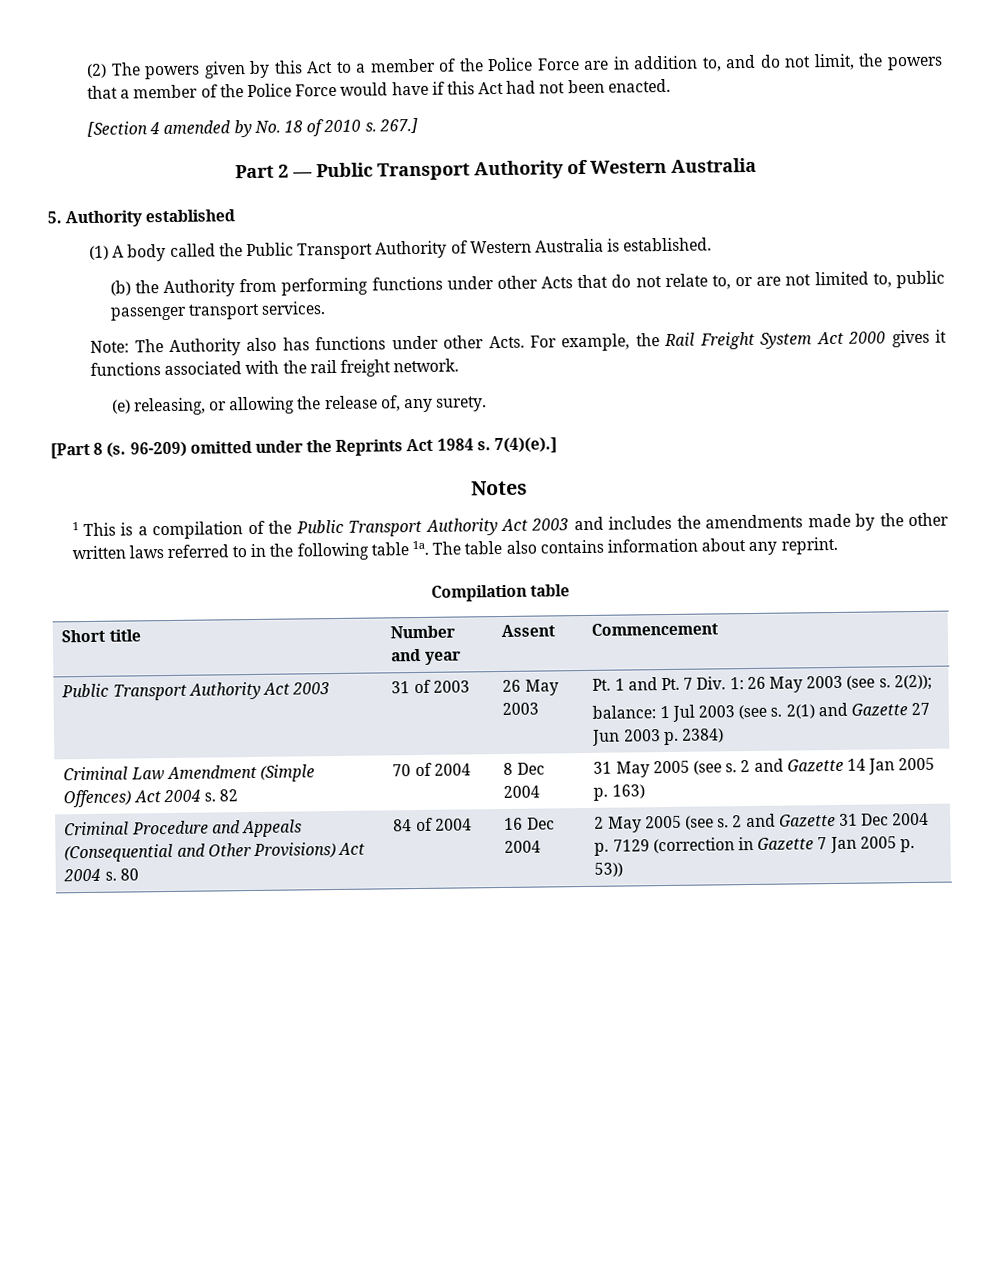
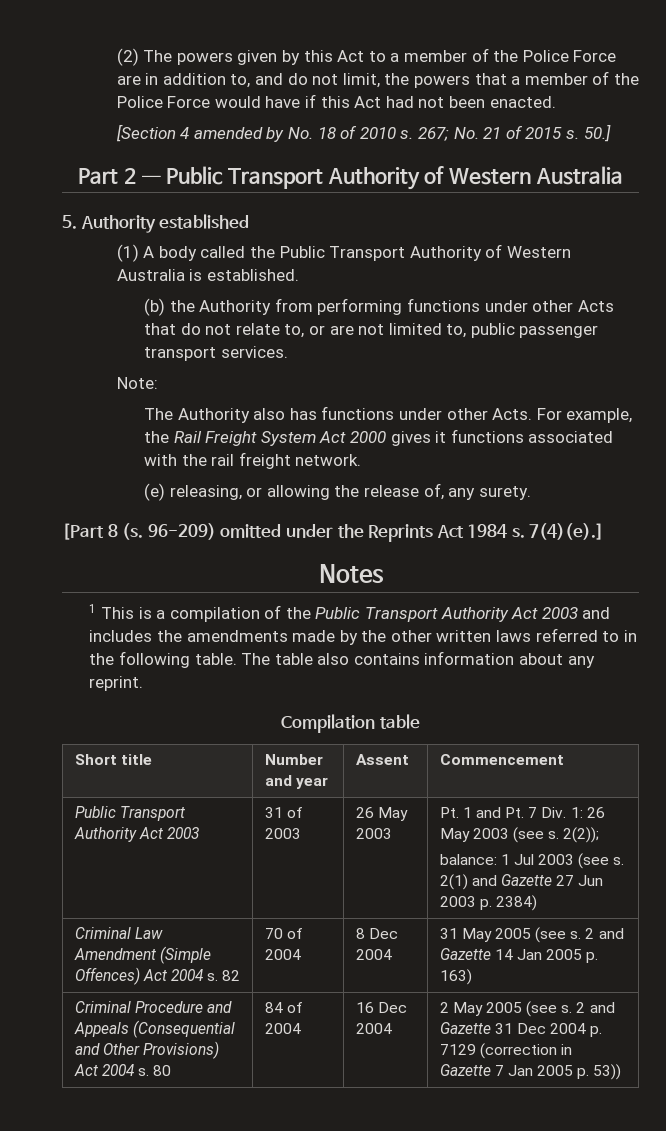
[378,117,418,134] 267.] -> [417,124,611,142] 267; No. 21 of 2015 s. 50.]
(130, 346) none -> (158, 383) //
[370,540,430,556] table 1a. -> [194,653,237,665] table.

